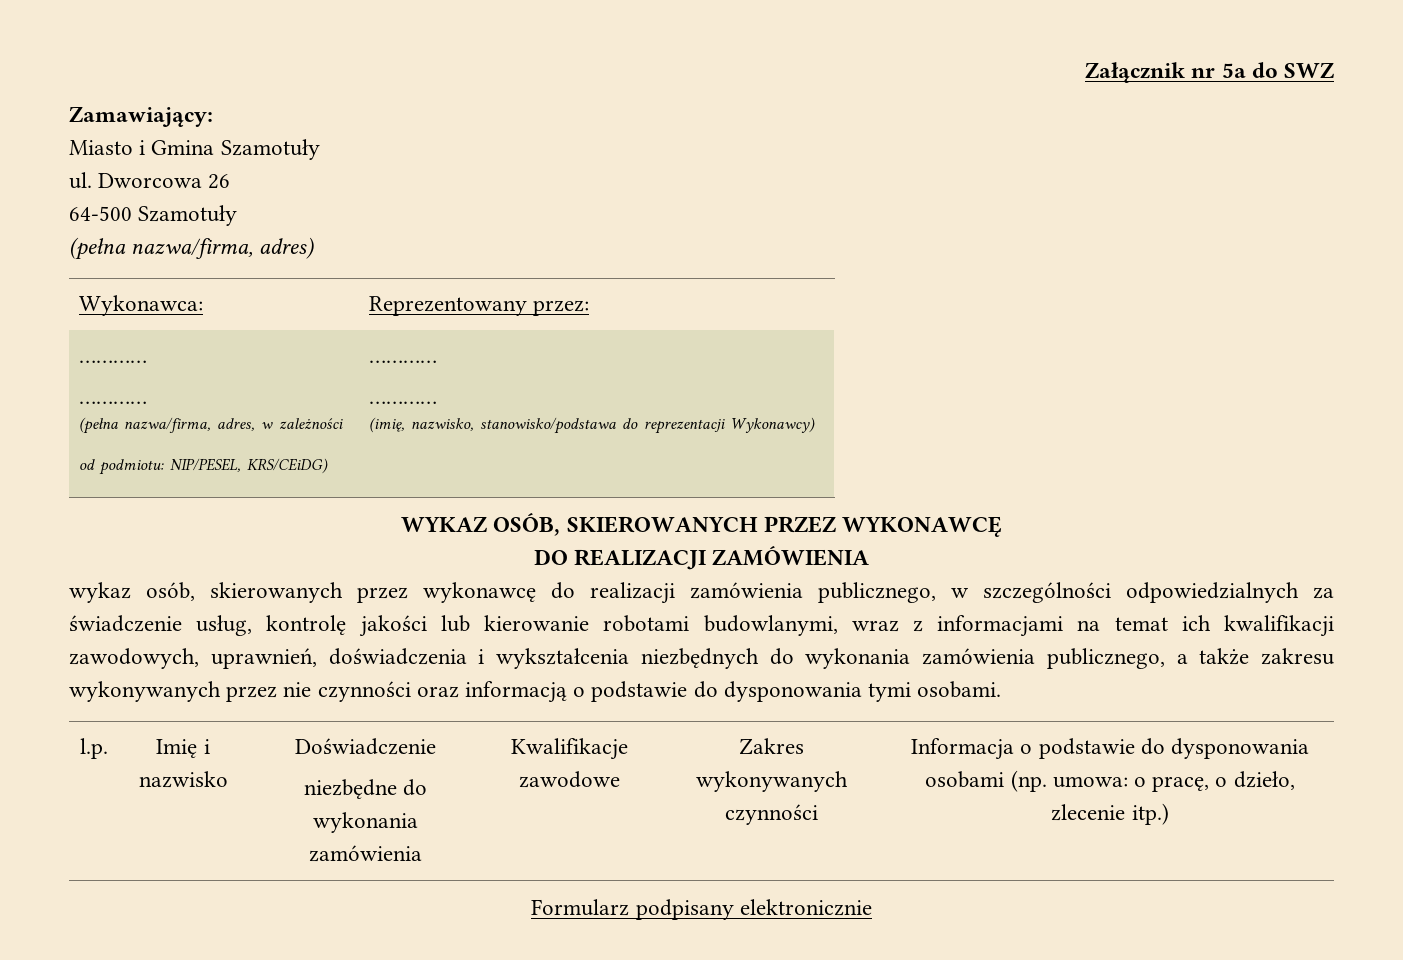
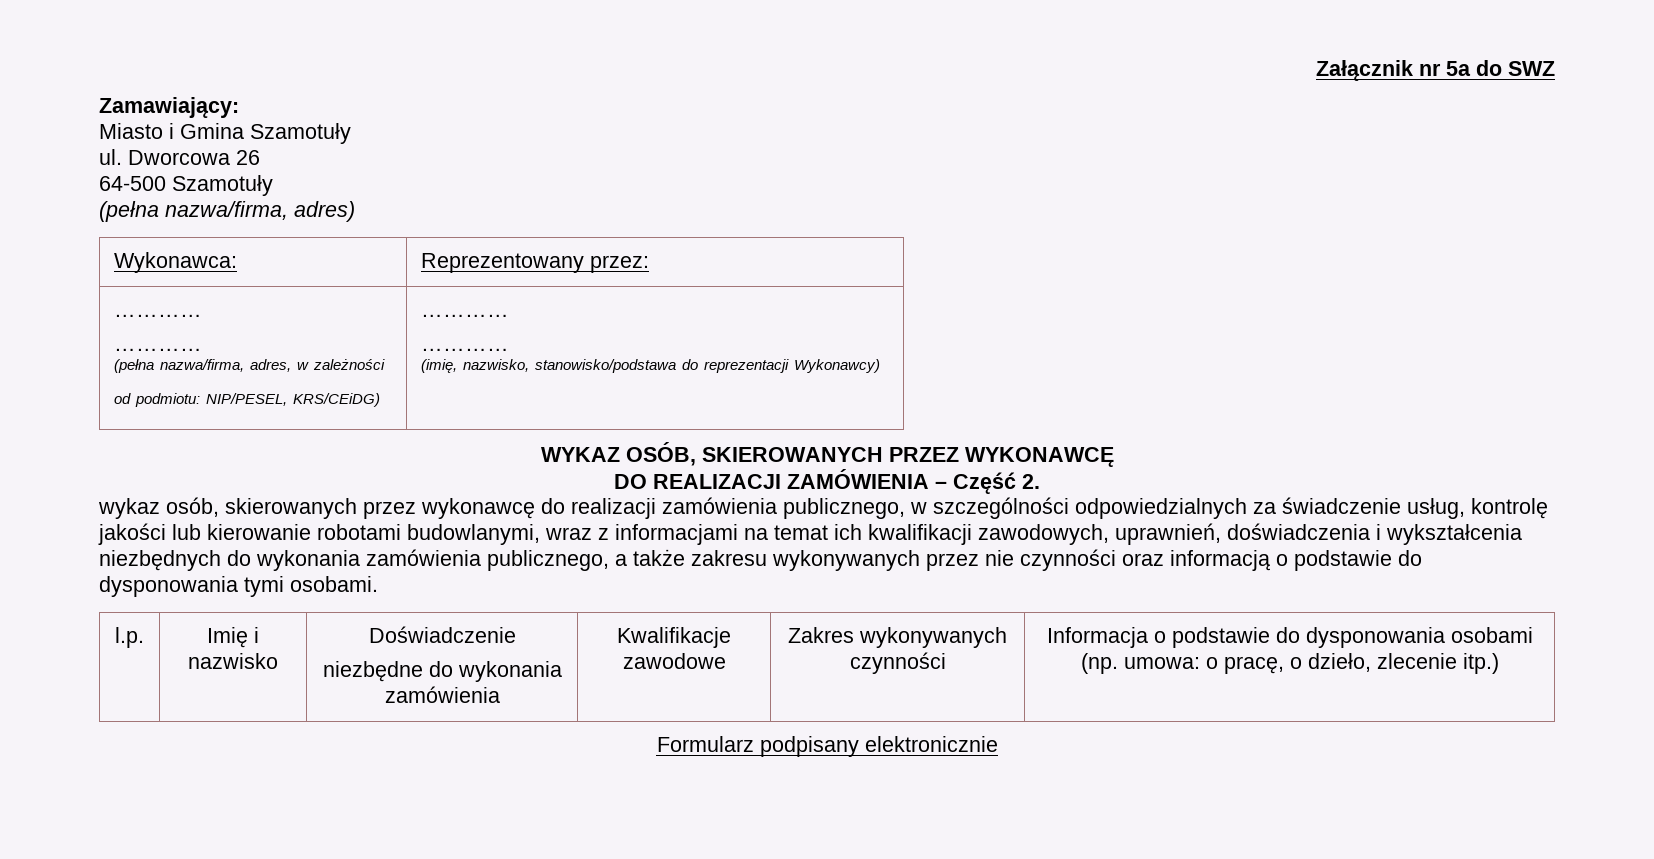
(870, 555) none -> [935,472,1040,494] – Część 2.

